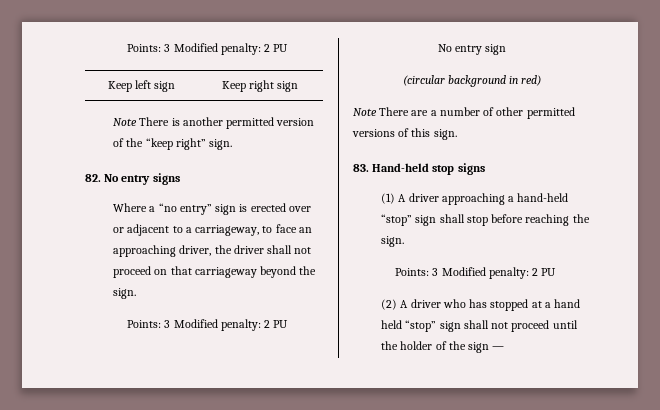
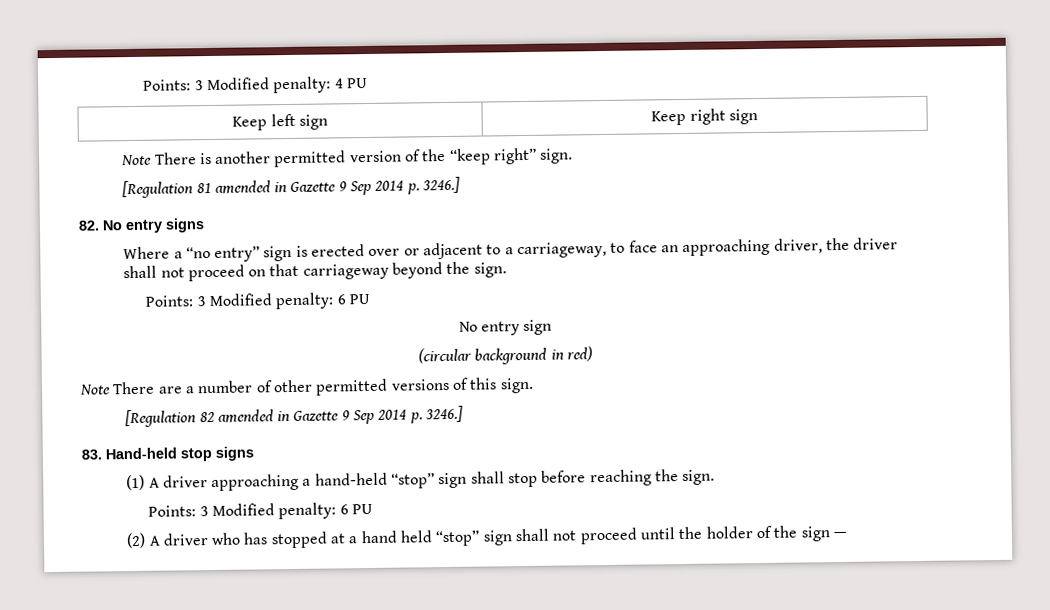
[127,43,271,55] Points: 3 Modified penalty: 2 -> [143,76,344,94] Points: 3 Modified penalty: 4
(233, 144) none -> [122,176,461,199] // [Regulation 81 amended in Gazette 9 Sep 2014 p. 3246.]
[264,320,271,328] 2 -> [336,294,346,305] 6
(457, 134) none -> [125,405,464,428] // [Regulation 82 amended in Gazette 9 Sep 2014 p. 3246.]
[532,268,539,276] 2 -> [339,504,349,515] 6

